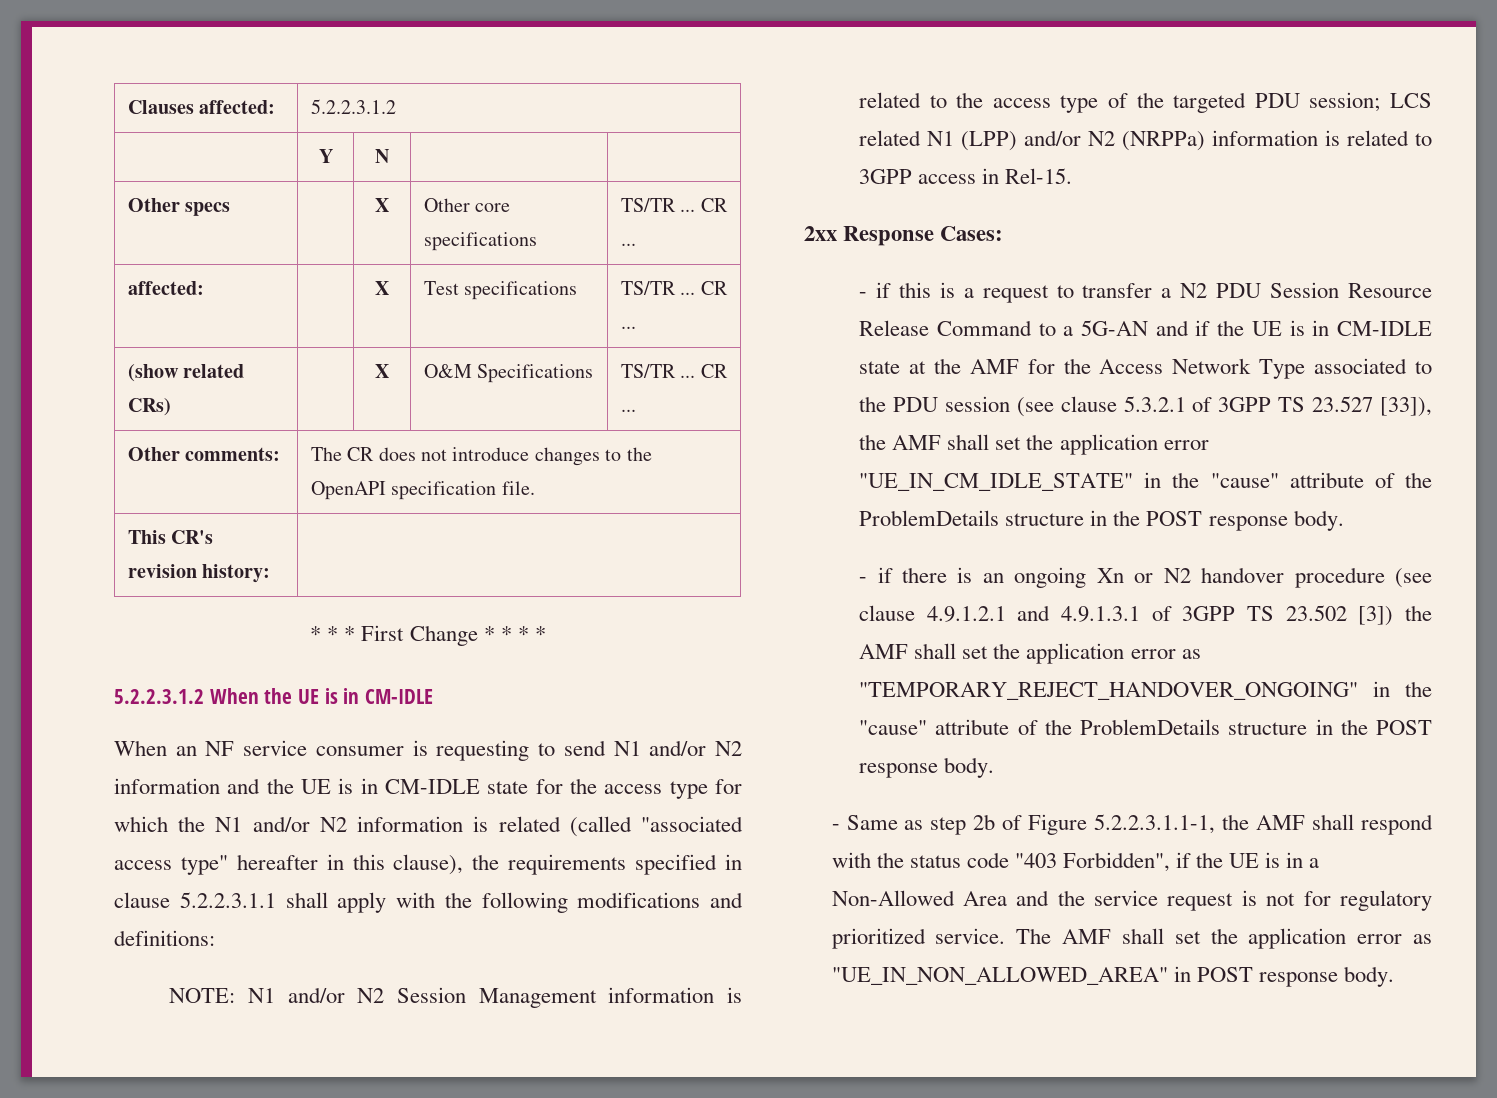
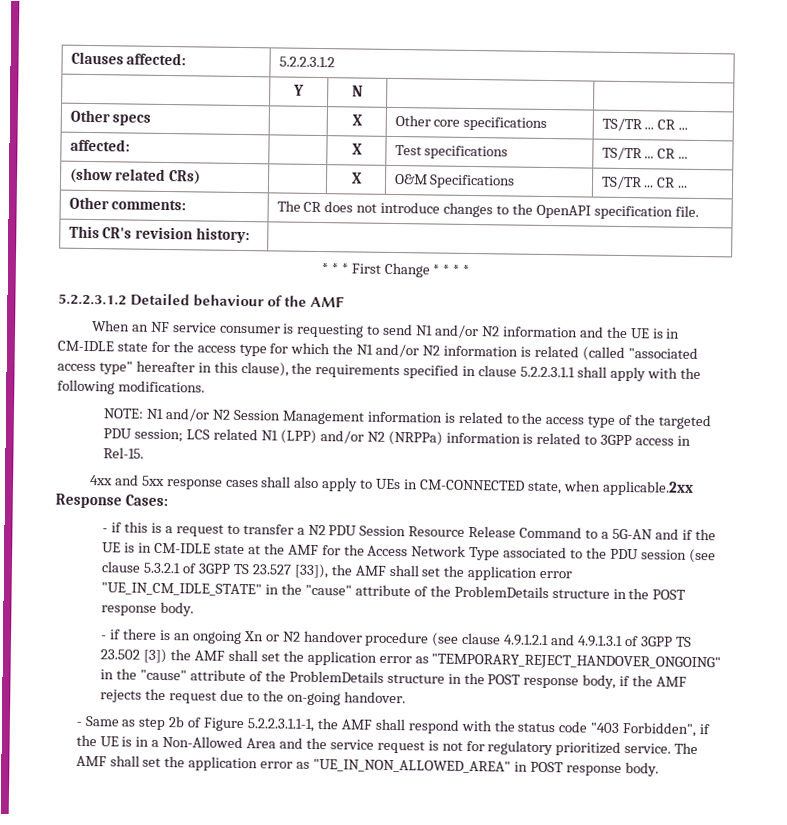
[209,688,434,704] When the UE is in CM-IDLE -> [130,293,345,308] Detailed behaviour of the AMF
[577,892,743,908] [114,930,215,946] modifications and definitions: -> [117,380,205,393] modifications.
[804,226,837,241] 2xx -> [89,474,694,496] 4xx and 5xx response cases shall also apply to UEs in CM-CONNECTED state, when applicable.2xx
[944,757,995,778] body. -> [582,674,687,689] [100,688,406,706] body, if the AMF rejects the request due to the on-going handover.

